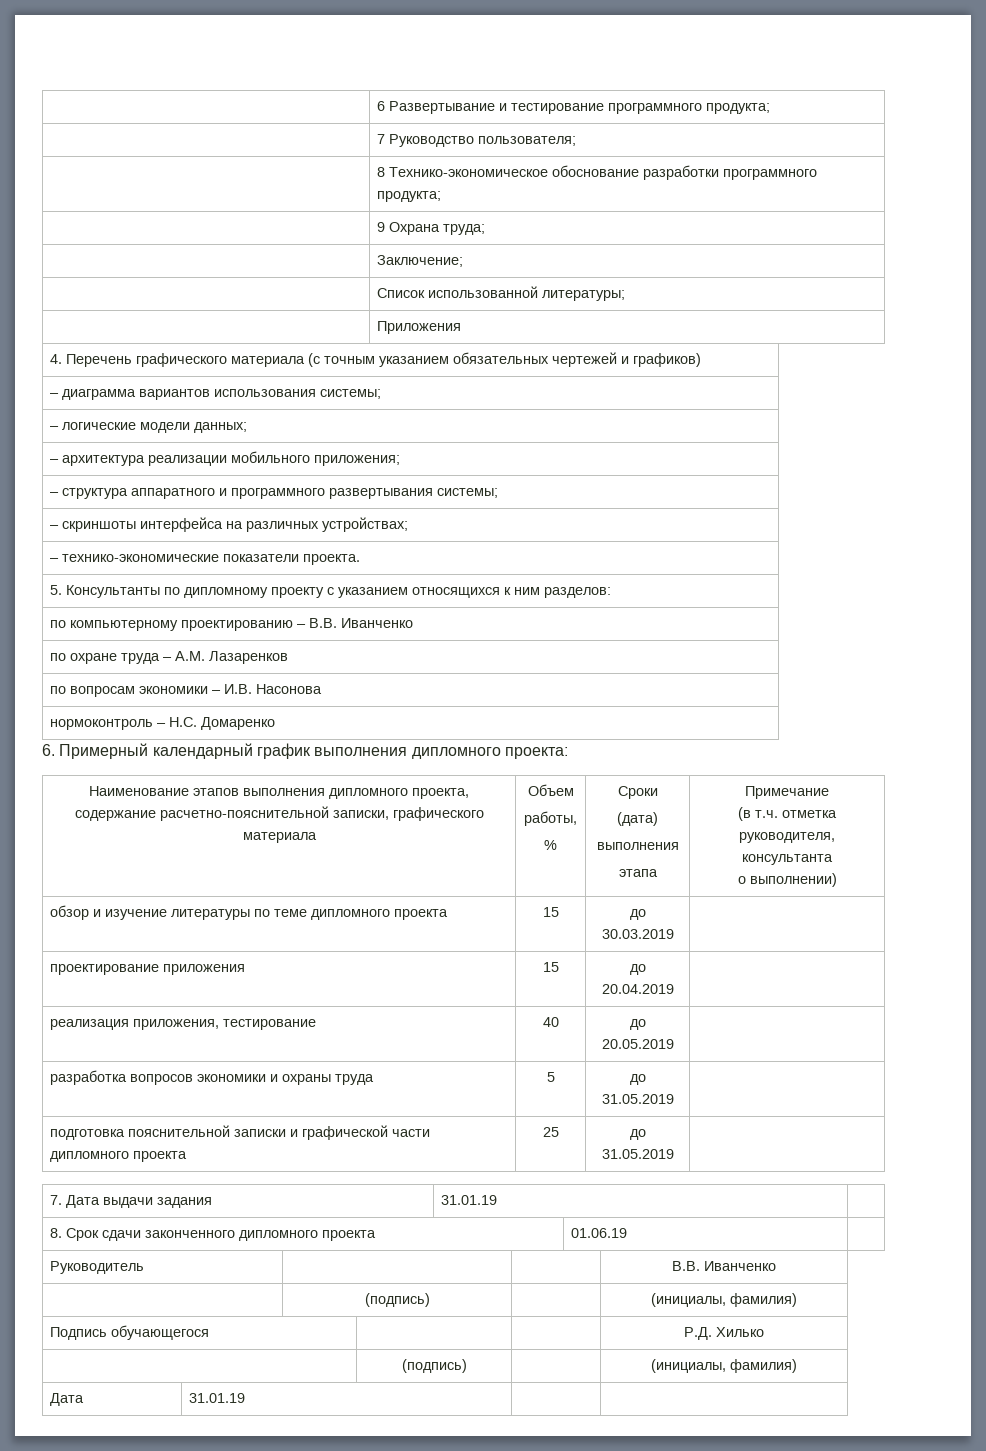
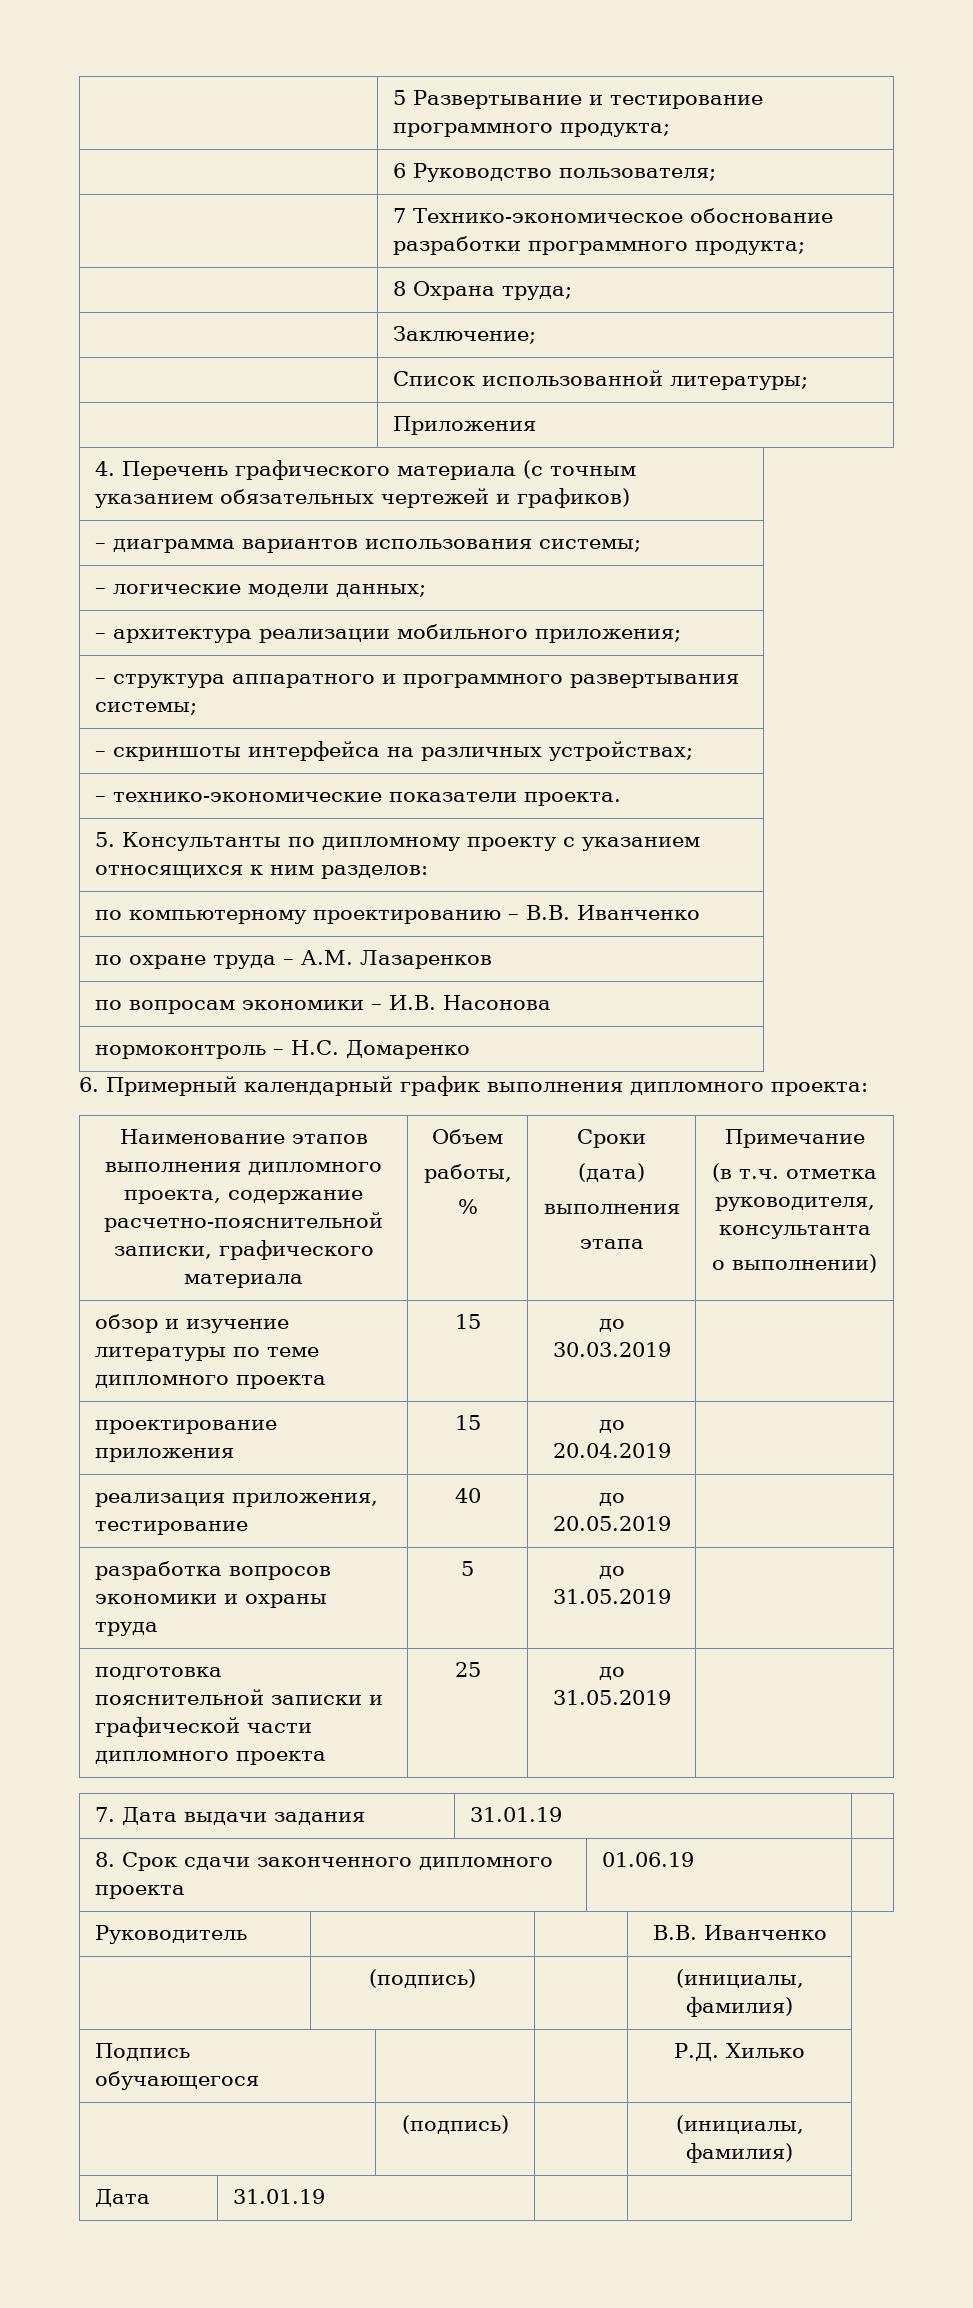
[377,101,386,111] | 6 -> [392,90,406,105] | 5
[377,134,386,144] 7 -> [392,163,406,178] 6
[377,167,386,177] 8 -> [392,208,406,223] 7
[377,222,386,232] 9 -> [392,281,406,296] 8

